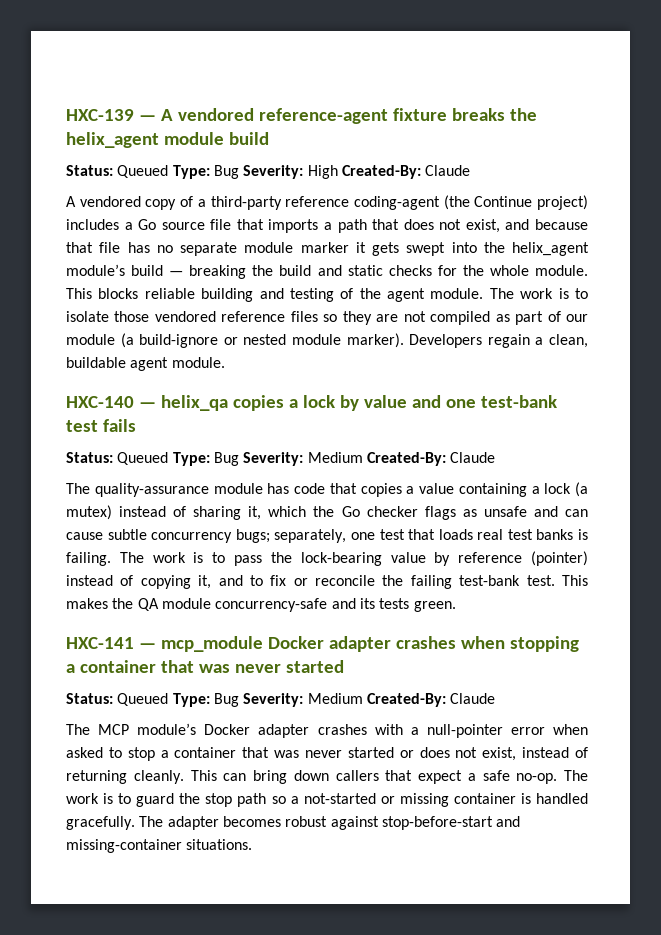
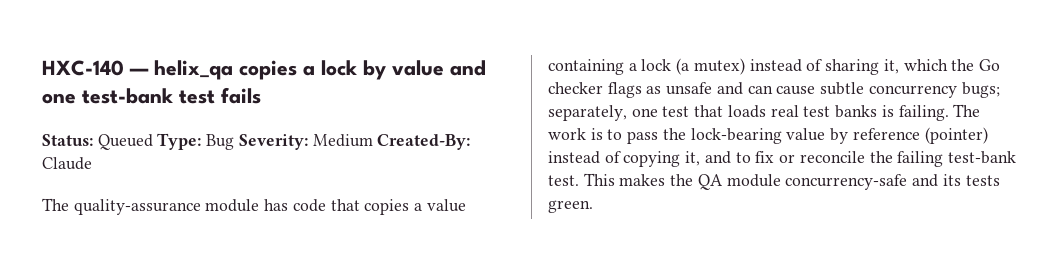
[66,108,537,124] [66,132,269,148] [66,165,471,179] [66,195,588,210] [66,219,588,233] [66,242,589,256] [66,264,588,279] [66,288,588,302] [66,311,588,325] [66,333,589,348] [66,357,225,371] HXC-139 — A vendored reference-agent fixture breaks the helix_agent module build // Status: Queued Type: Bug Severity: High Created-By: Claude // A vendored copy of a third-party reference coding-agent (the Continue project) includes a Go source file that imports a path that does not exist, and because that file has no separate module marker it gets swept into the helix_agent module’s build — breaking the build and static checks for the whole module. This blocks reliable building and testing of the agent module. The work is to isolate those vendored reference files so they are not compiled as part of our module (a build-ignore or nested module marker). Developers regain a clean, buildable agent module. // -> (42, 68) none
[66,636,579,652] [66,660,344,673] [66,693,496,707] [66,723,589,738] [66,747,588,761] [66,770,588,784] [66,793,588,807] [66,816,521,830] [66,839,253,853] // HXC-141 — mcp_module Docker adapter crashes when stopping a container that was never started // Status: Queued Type: Bug Severity: Medium Created-By: Claude // The MCP module’s Docker adapter crashes with a null-pointer error when asked to stop a container that was never started or does not exist, instead of returning cleanly. This can bring down callers that expect a safe no-op. The work is to guard the stop path so a not-started or missing container is handled gracefully. The adapter becomes robust against stop-before-start and missing-container situations. -> (593, 206) none

